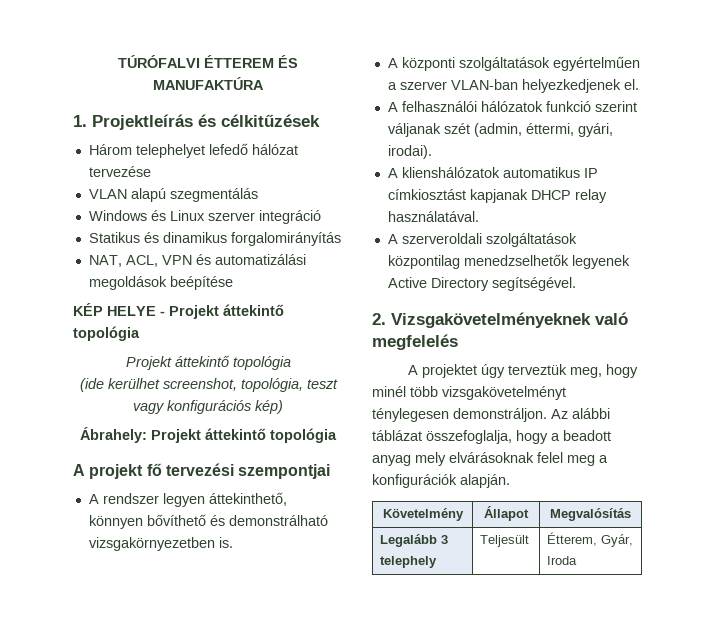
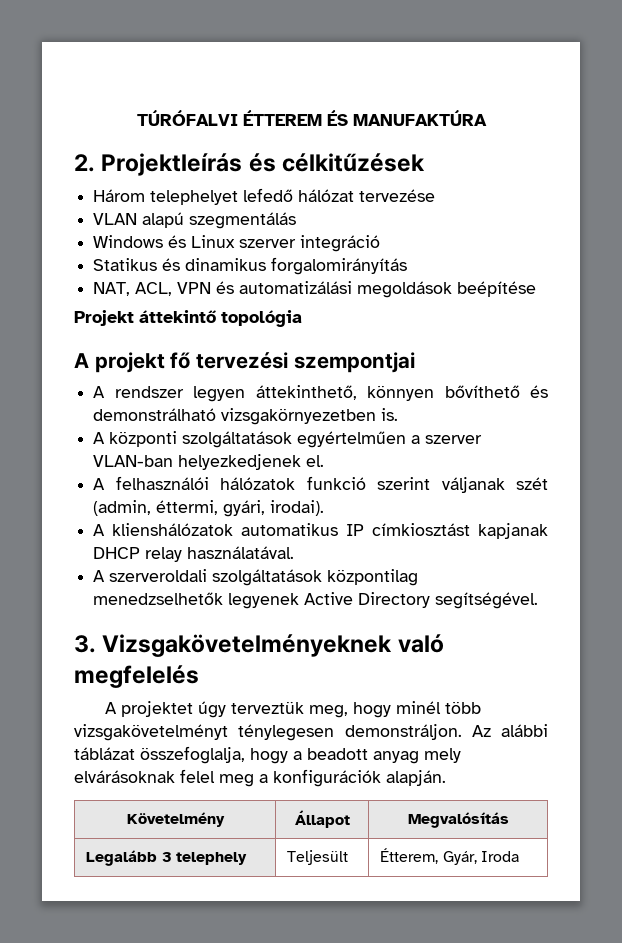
[73,115,87,127] 1. -> [74,154,95,172] 2.
[73,303,284,319] [73,326,140,341] [125,355,291,370] [79,378,338,392] [133,400,283,414] [80,427,147,443] KÉP HELYE - Projekt áttekintő topológia // Projekt áttekintő topológia // (ide kerülhet screenshot, topológia, teszt vagy konfigurációs kép) // Ábrahely: -> (537, 289) none
[372,313,386,325] 2. -> [74,635,96,653] 3.

